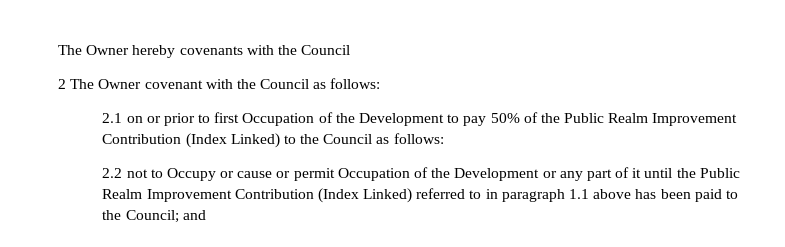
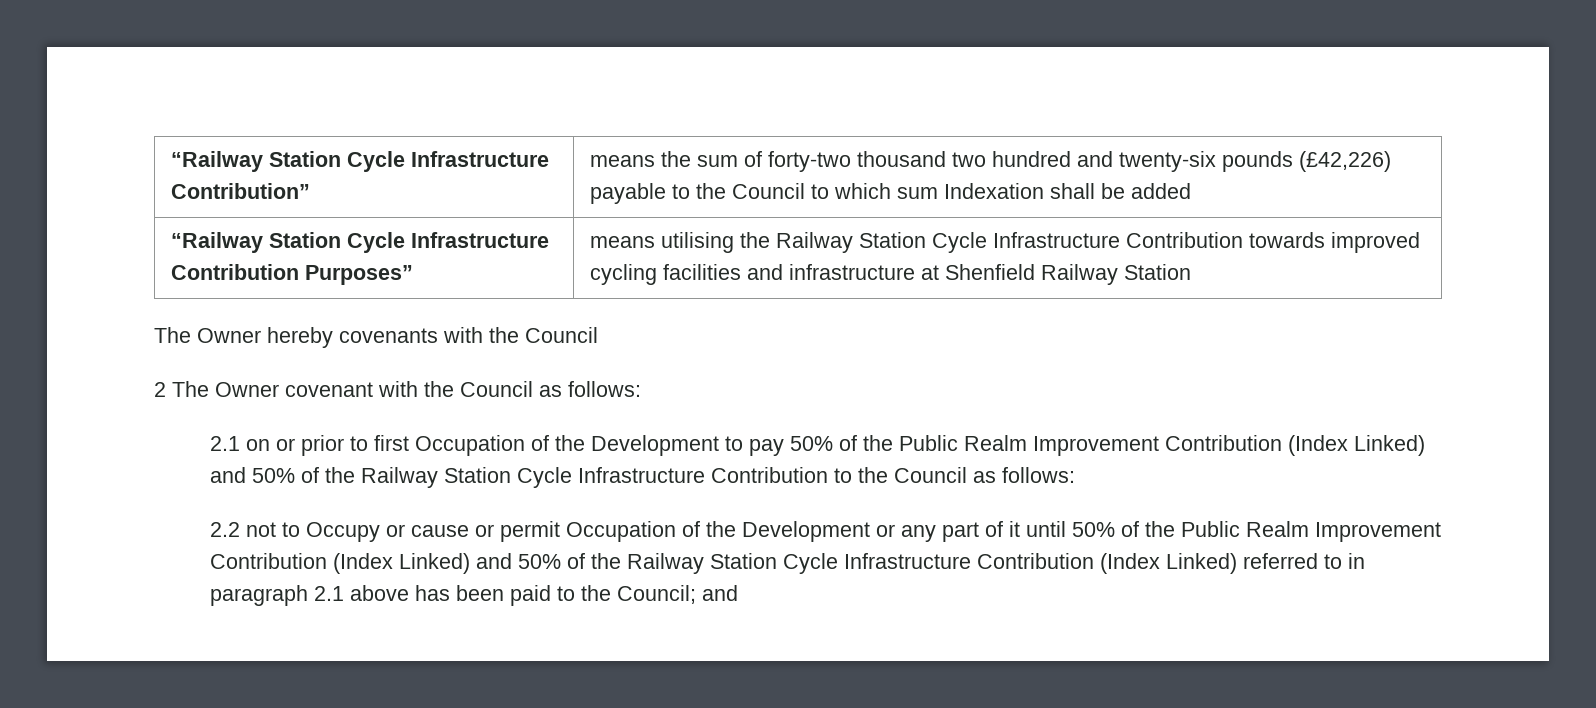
(58, 50) none -> [170,151,549,172] [170,183,310,199] [589,151,1391,172] [589,183,1191,204] [170,232,549,253] [170,264,413,285] [589,232,1420,253] [589,264,1191,285] “Railway Station Cycle Infrastructure Contribution” | means the sum of forty-two thousand two hundred and twenty-six pounds (£42,226) payable to the Council to which sum Indexation shall be added // “Railway Station Cycle Infrastructure Contribution Purposes” | means utilising the Railway Station Cycle Infrastructure Contribution towards improved cycling facilities and infrastructure at Shenfield Railway Station //
(280, 140) none -> [210,467,829,488] and 50% of the Railway Station Cycle Infrastructure Contribution
[676,168,740,178] [102,188,413,203] the Public Realm Improvement Contribution (Index Linked) -> [1072,521,1442,542] [210,553,1238,574] 50% of the Public Realm Improvement Contribution (Index Linked) and 50% of the Railway Station Cycle Infrastructure Contribution (Index Linked)
[569,189,590,199] 1.1 -> [314,586,345,601] 2.1

